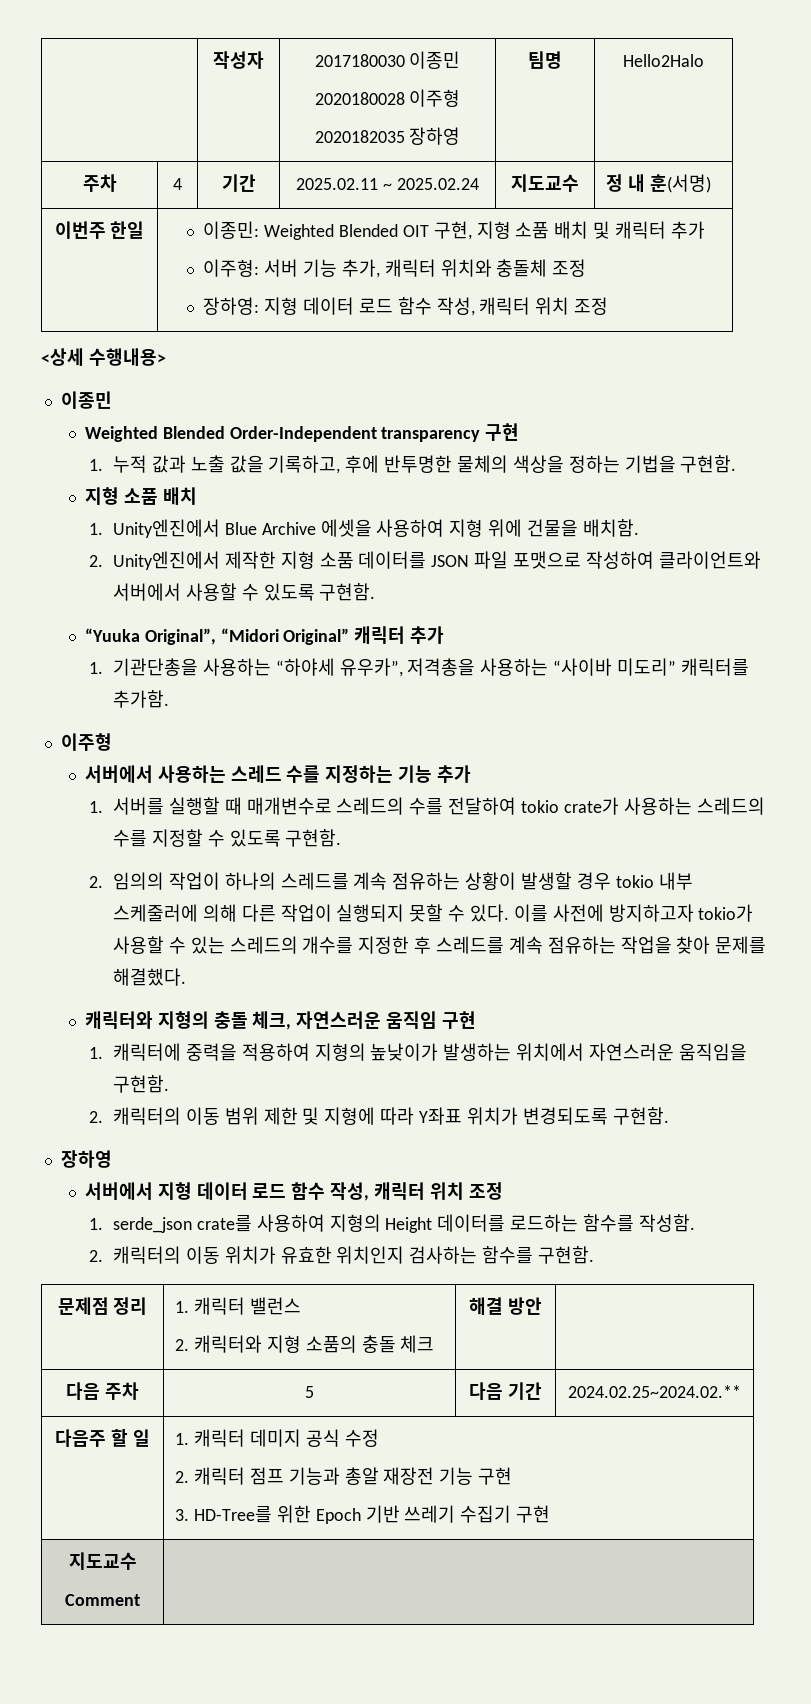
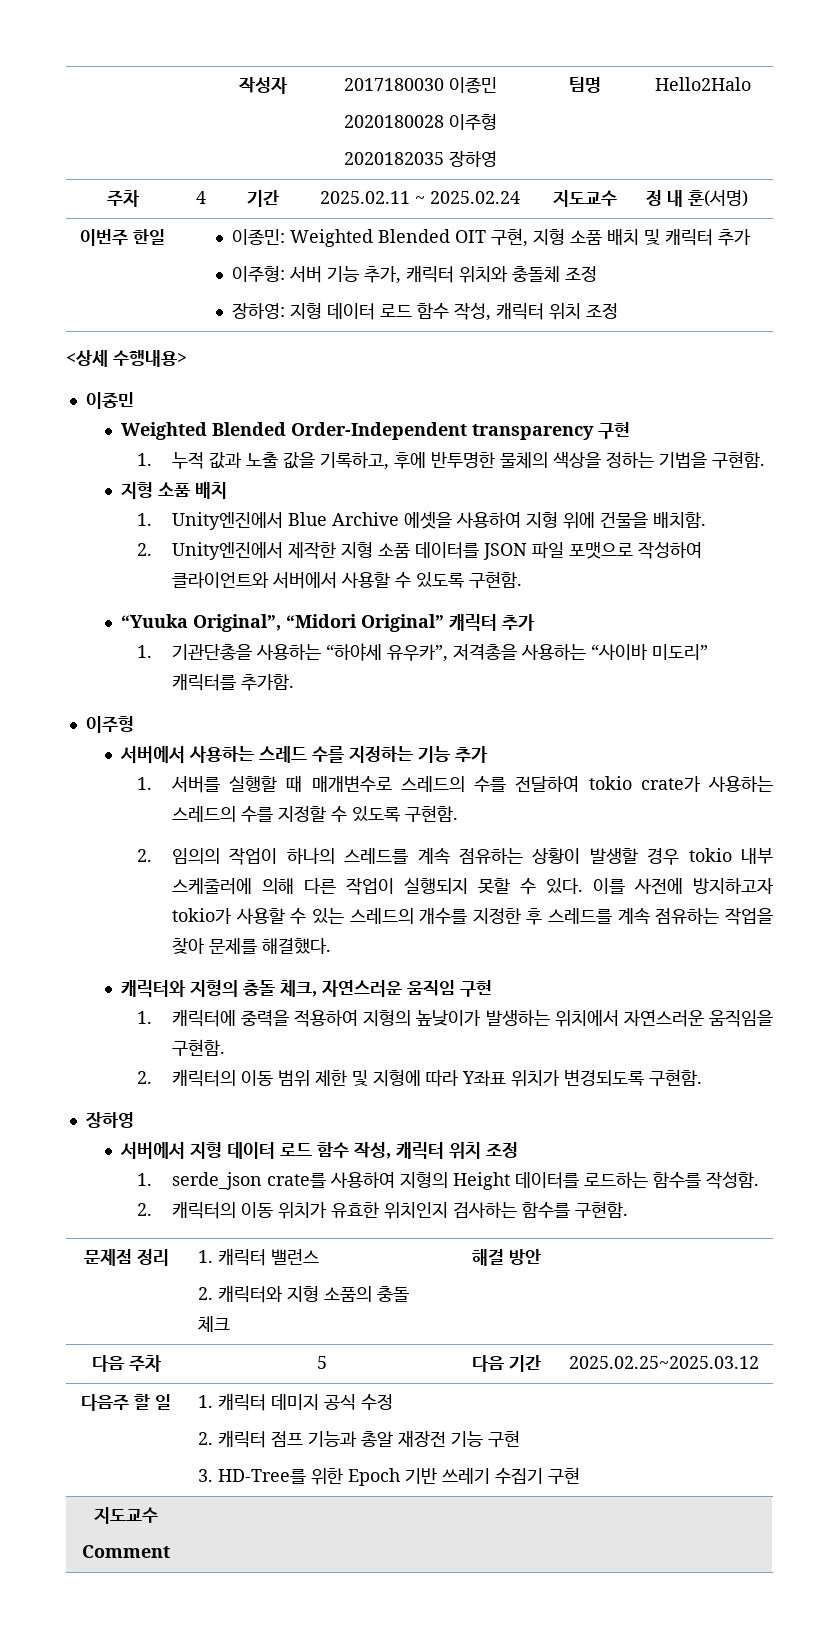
[568,1385,741,1398] 2024.02.25~2024.02.** -> [568,1356,759,1369] 2025.02.25~2025.03.12

